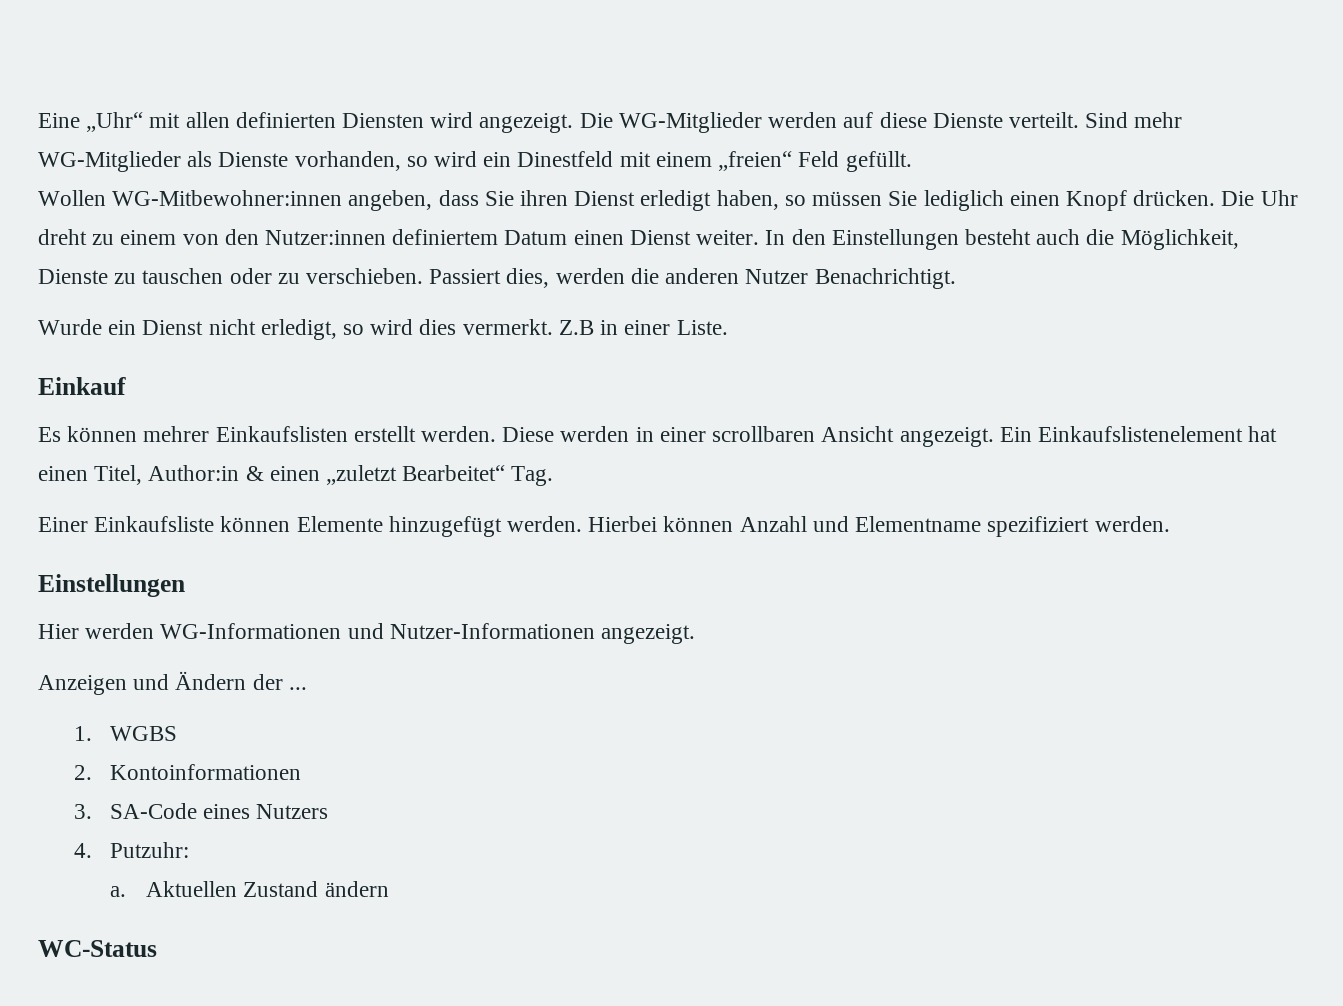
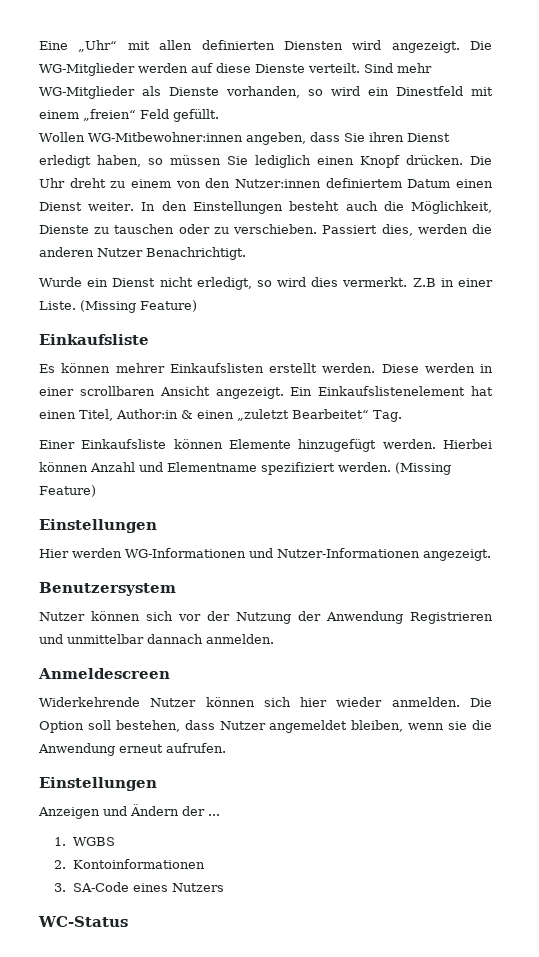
[38,377,126,395] // Einkauf -> [80,300,197,313] [39,334,149,345] (Missing Feature) // Einkaufsliste
(1170, 524) none -> [395,462,451,475] [39,485,96,497] (Missing Feature)
(696, 634) none -> [39,582,176,596] [39,611,493,624] [39,634,274,644] [38,668,170,679] [39,697,492,707] [39,720,493,733] [38,743,226,756] [39,777,157,791] // Benutzersystem // Nutzer können sich vor der Nutzung der Anwendung Registrieren und unmittelbar dannach anmelden. // Anmeldescreen // Widerkehrende Nutzer können sich hier wieder anmelden. Die Option soll bestehen, dass Nutzer angemeldet bleiben, wenn sie die Anwendung erneut aufrufen. // Einstellungen
[74,842,190,858] [110,881,389,897] // 4. Putzuhr: // a. Aktuellen Zustand ändern -> (224, 887) none

